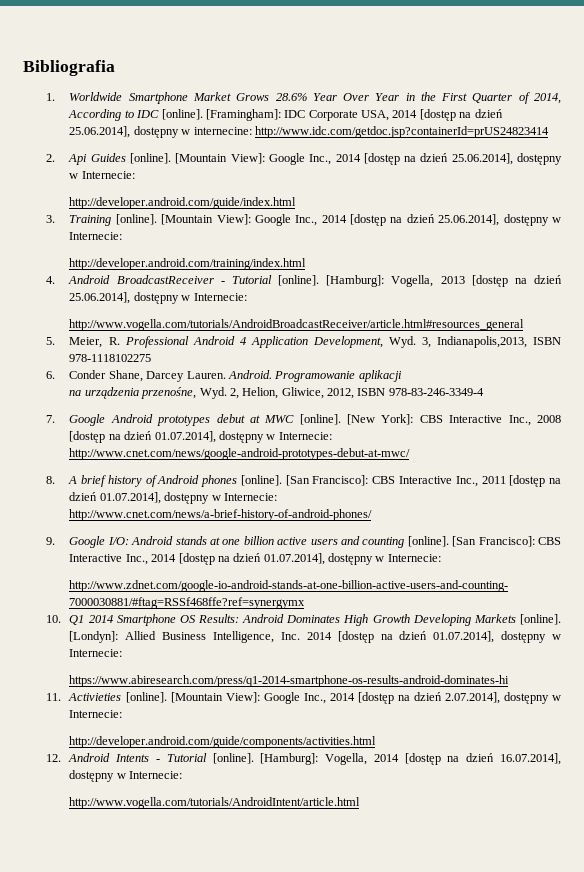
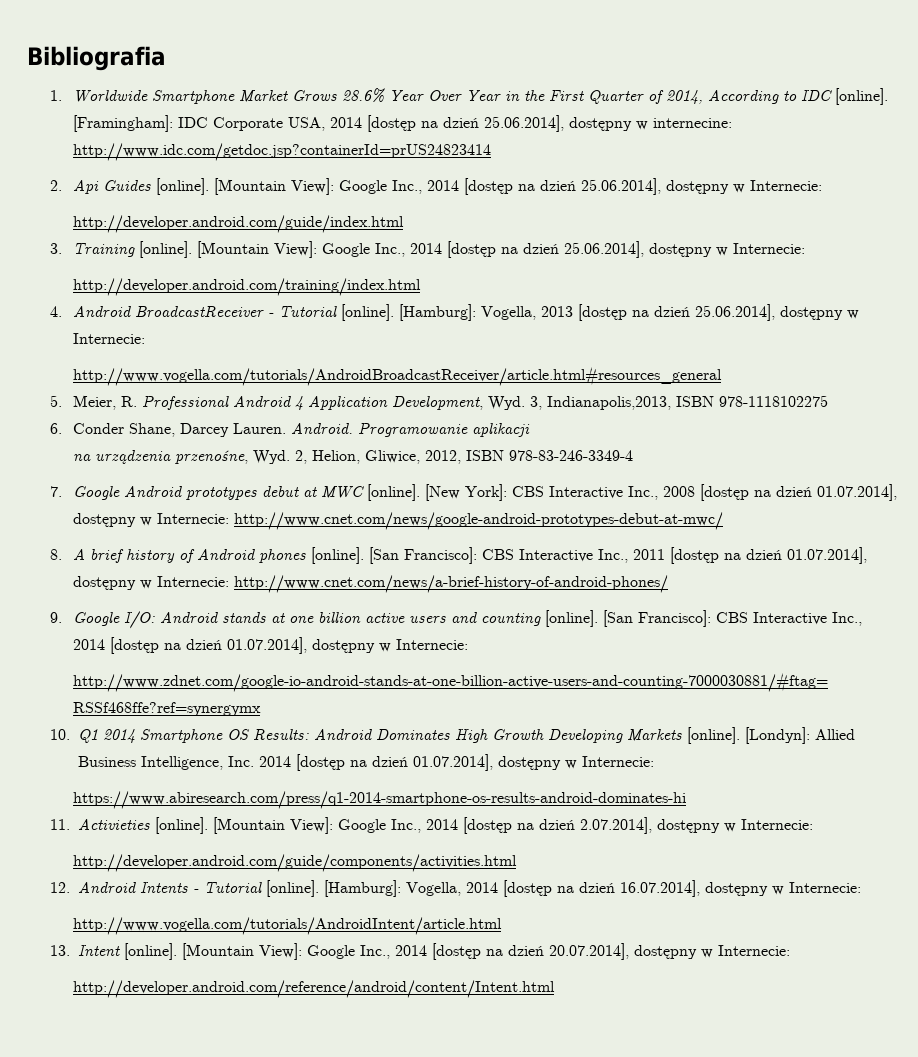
(361, 803) none -> [49,943,790,960] [72,980,555,998] // 13. Intent [online]. [Mountain View]: Google Inc., 2014 [dostęp na dzień 20.07.2014], dostępny w Internecie: // http://developer.android.com/reference/android/content/Intent.html

